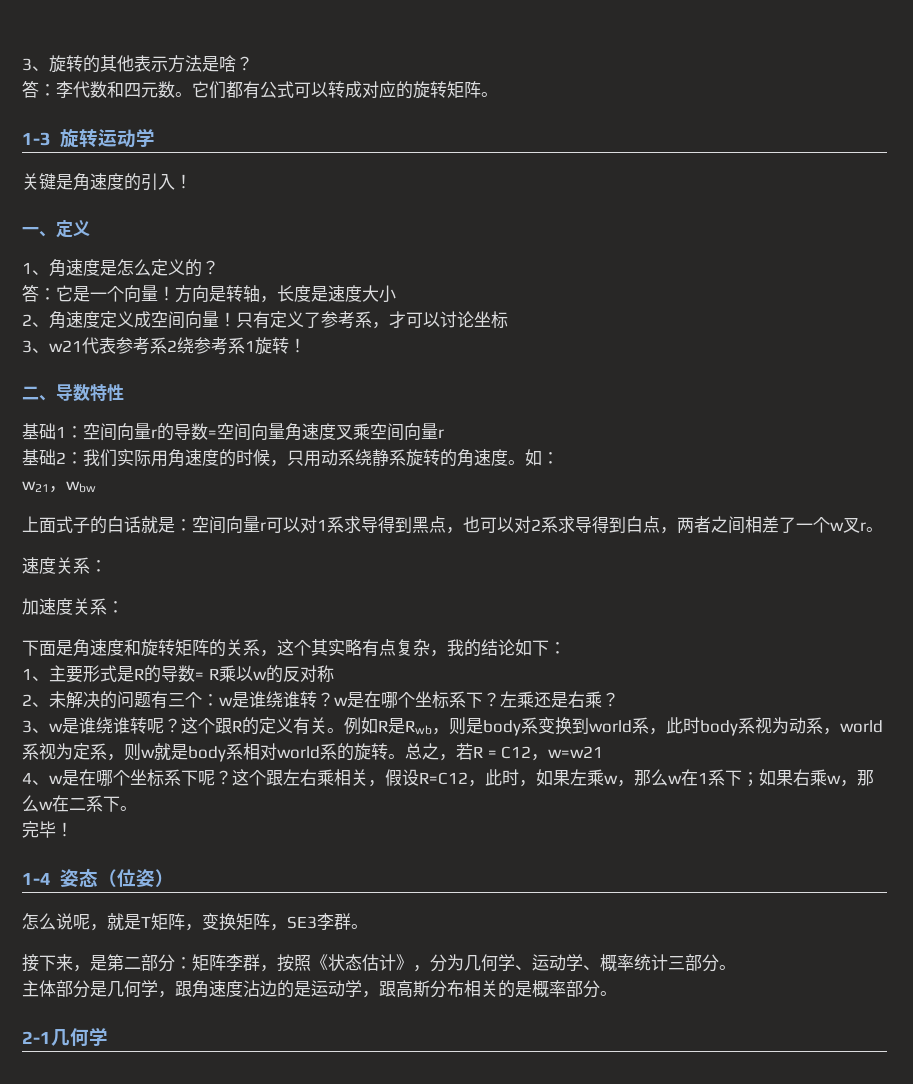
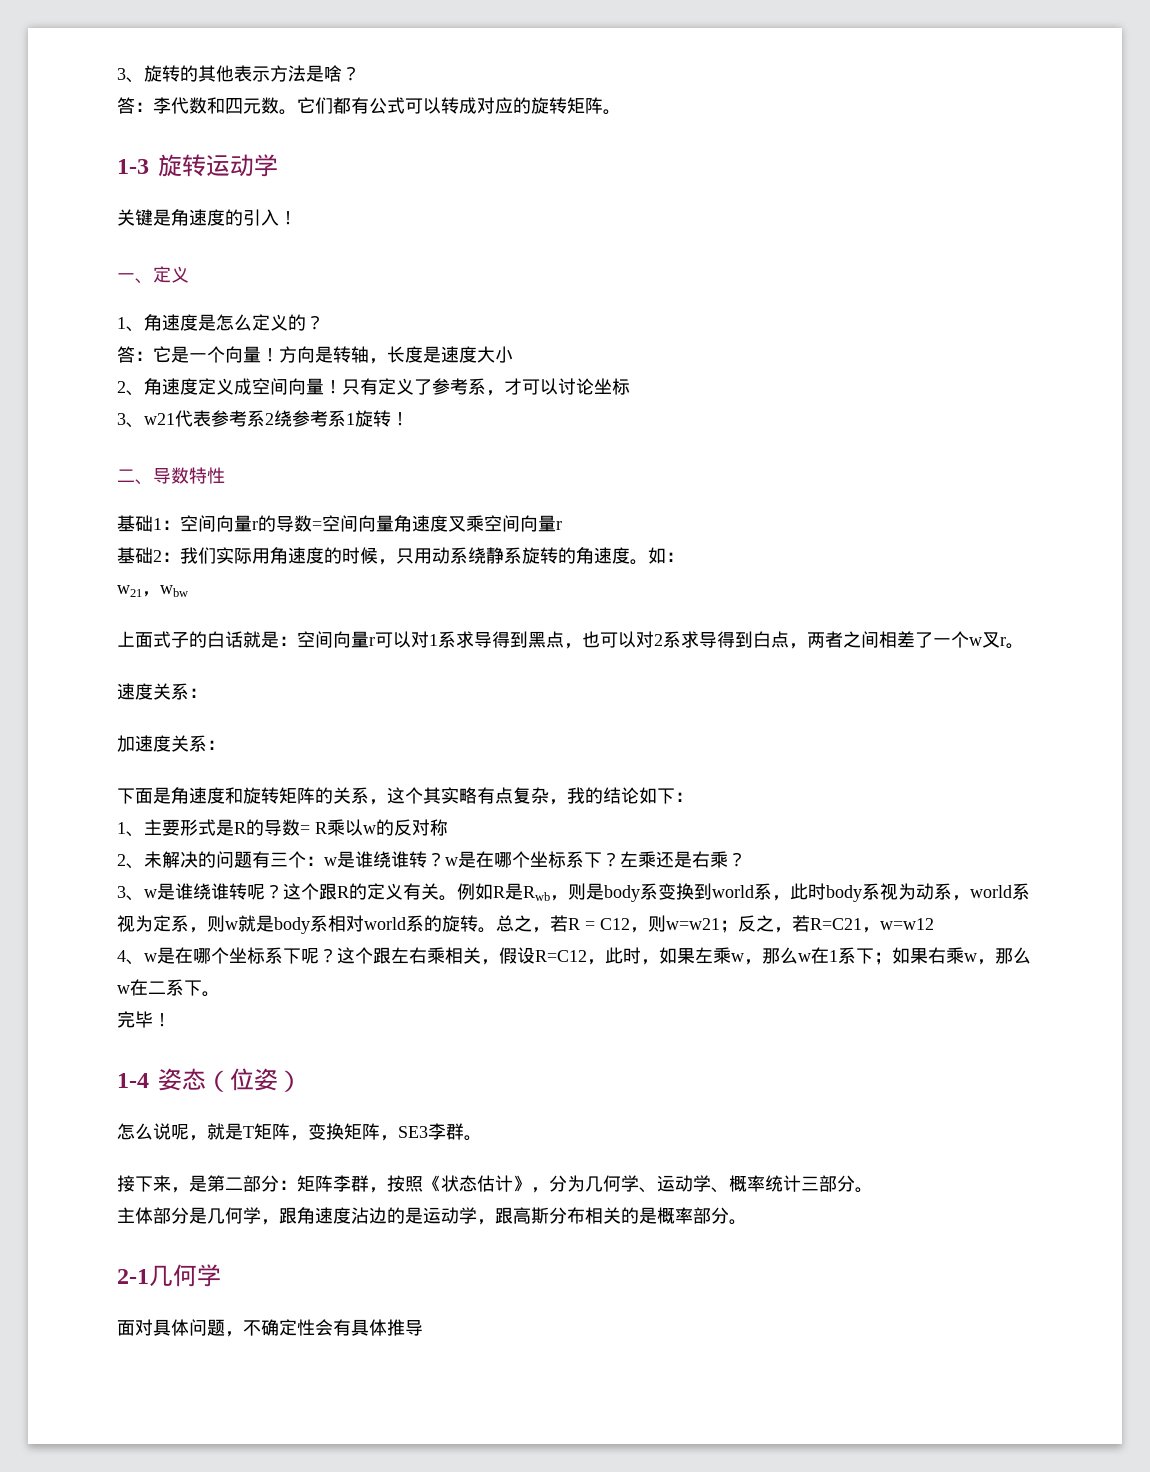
(549, 757) none -> [648,915,666,932] 则
(604, 752) none -> [720,915,934,933] ；反之，若R=C21，w=w12
(108, 1036) none -> [117,1319,423,1337] // 面对具体问题，不确定性会有具体推导

